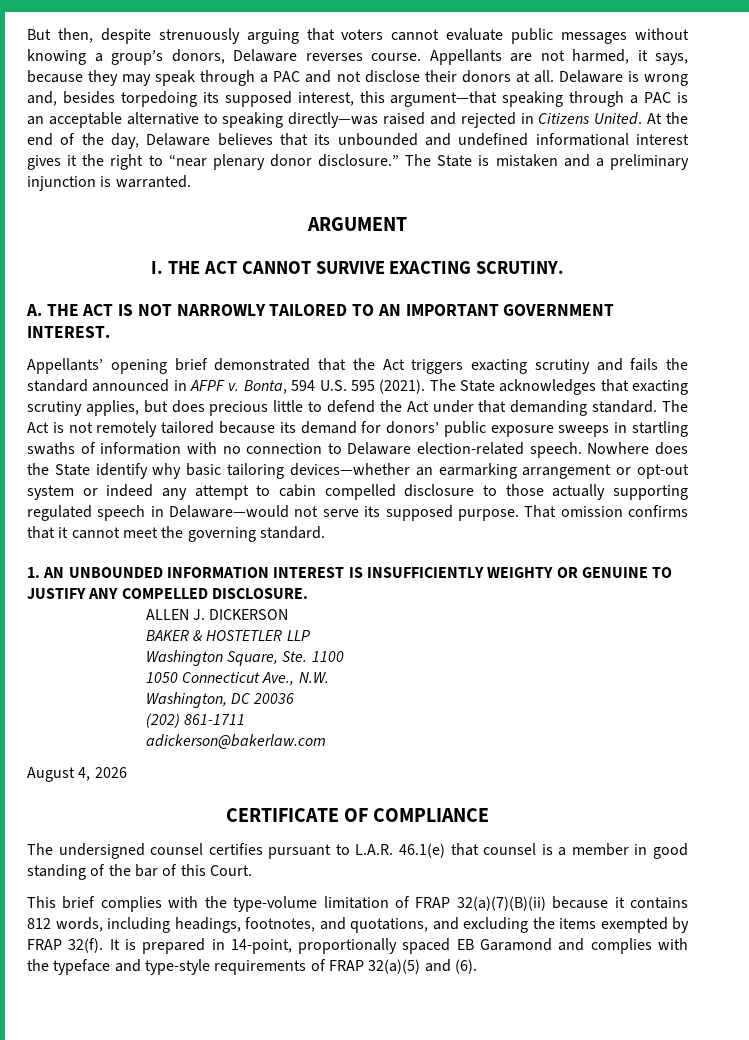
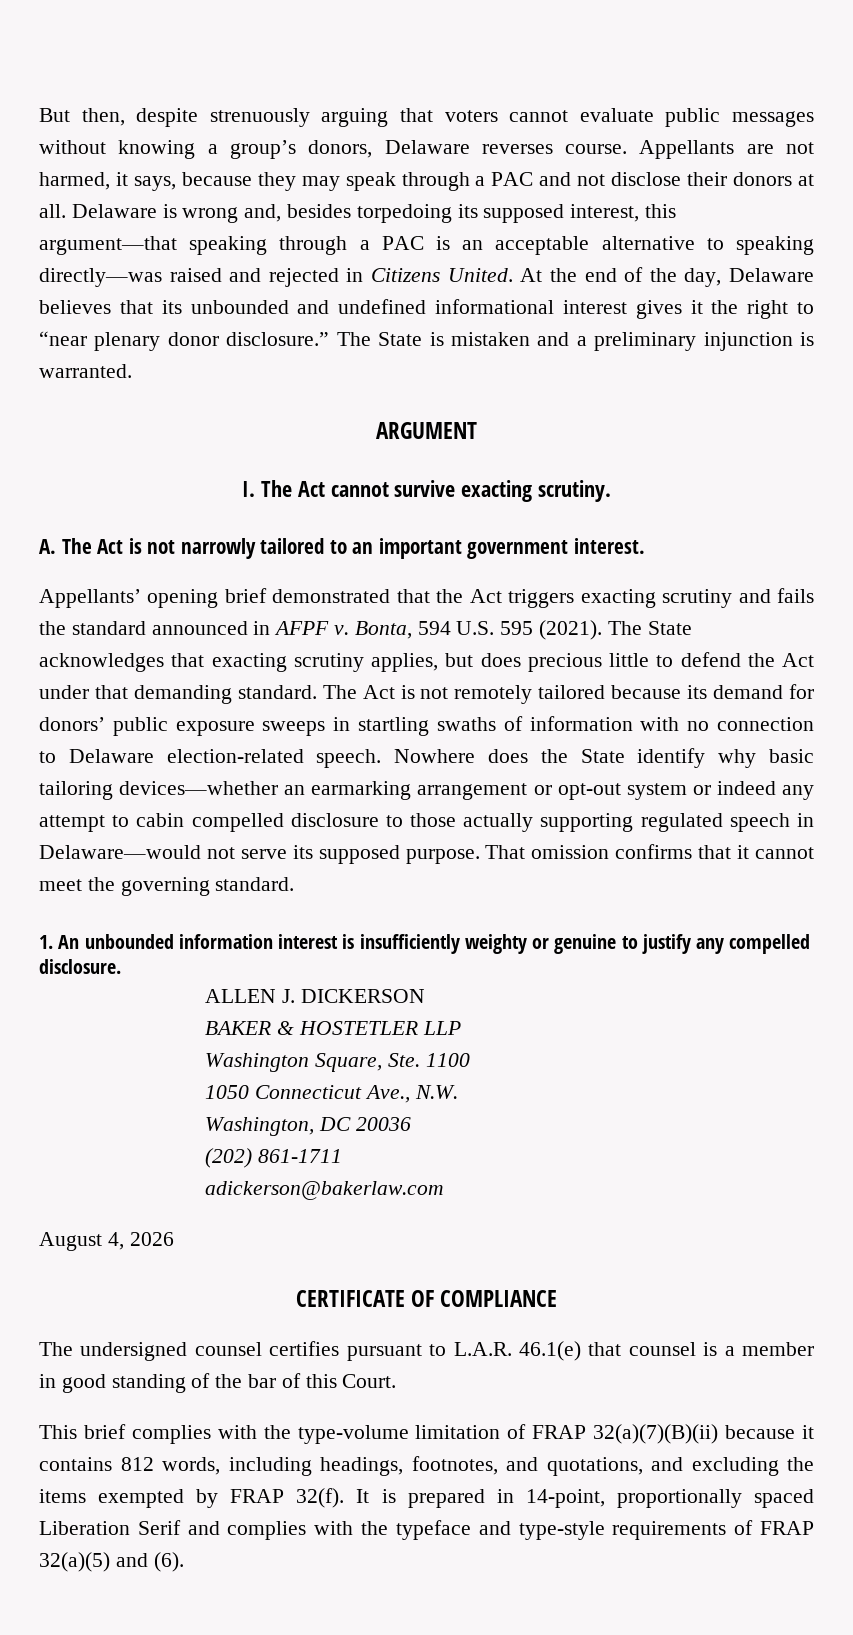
[167,261,565,274] [26,304,615,316] [27,326,110,338] THE ACT CANNOT SURVIVE EXACTING SCRUTINY. // A. THE ACT IS NOT NARROWLY TAILORED TO AN IMPORTANT GOVERNMENT INTEREST. -> [260,480,611,502] [39,538,645,559] The Act cannot survive exacting scrutiny. // A. The Act is not narrowly tailored to an important government interest.
[43,567,673,578] [27,588,308,599] AN UNBOUNDED INFORMATION INTEREST IS INSUFFICIENTLY WEIGHTY OR GENUINE TO JUSTIFY ANY COMPELLED DISCLOSURE. -> [58,934,811,954] [39,959,121,974] An unbounded information interest is insufficiently weighty or genuine to justify any compelled disclosure.
[456,938,553,951] EB Garamond -> [39,1520,181,1535] Liberation Serif

